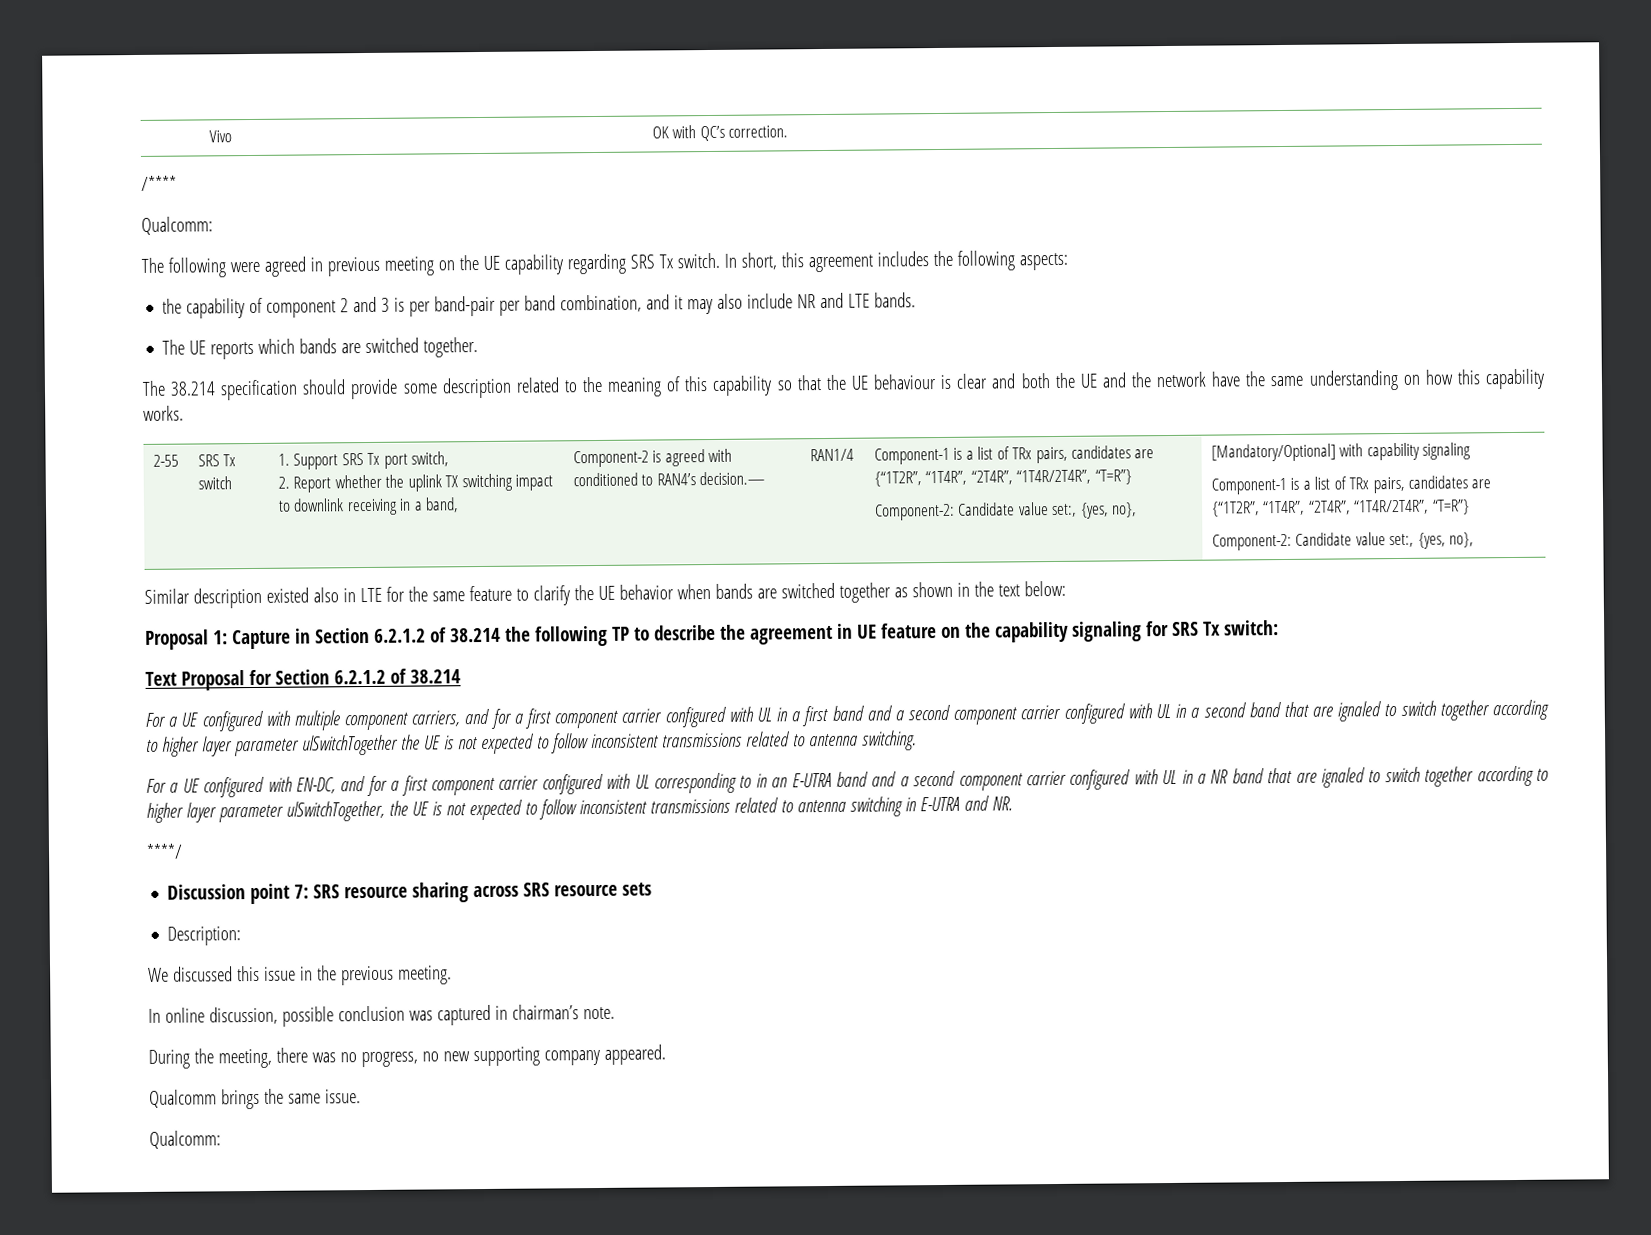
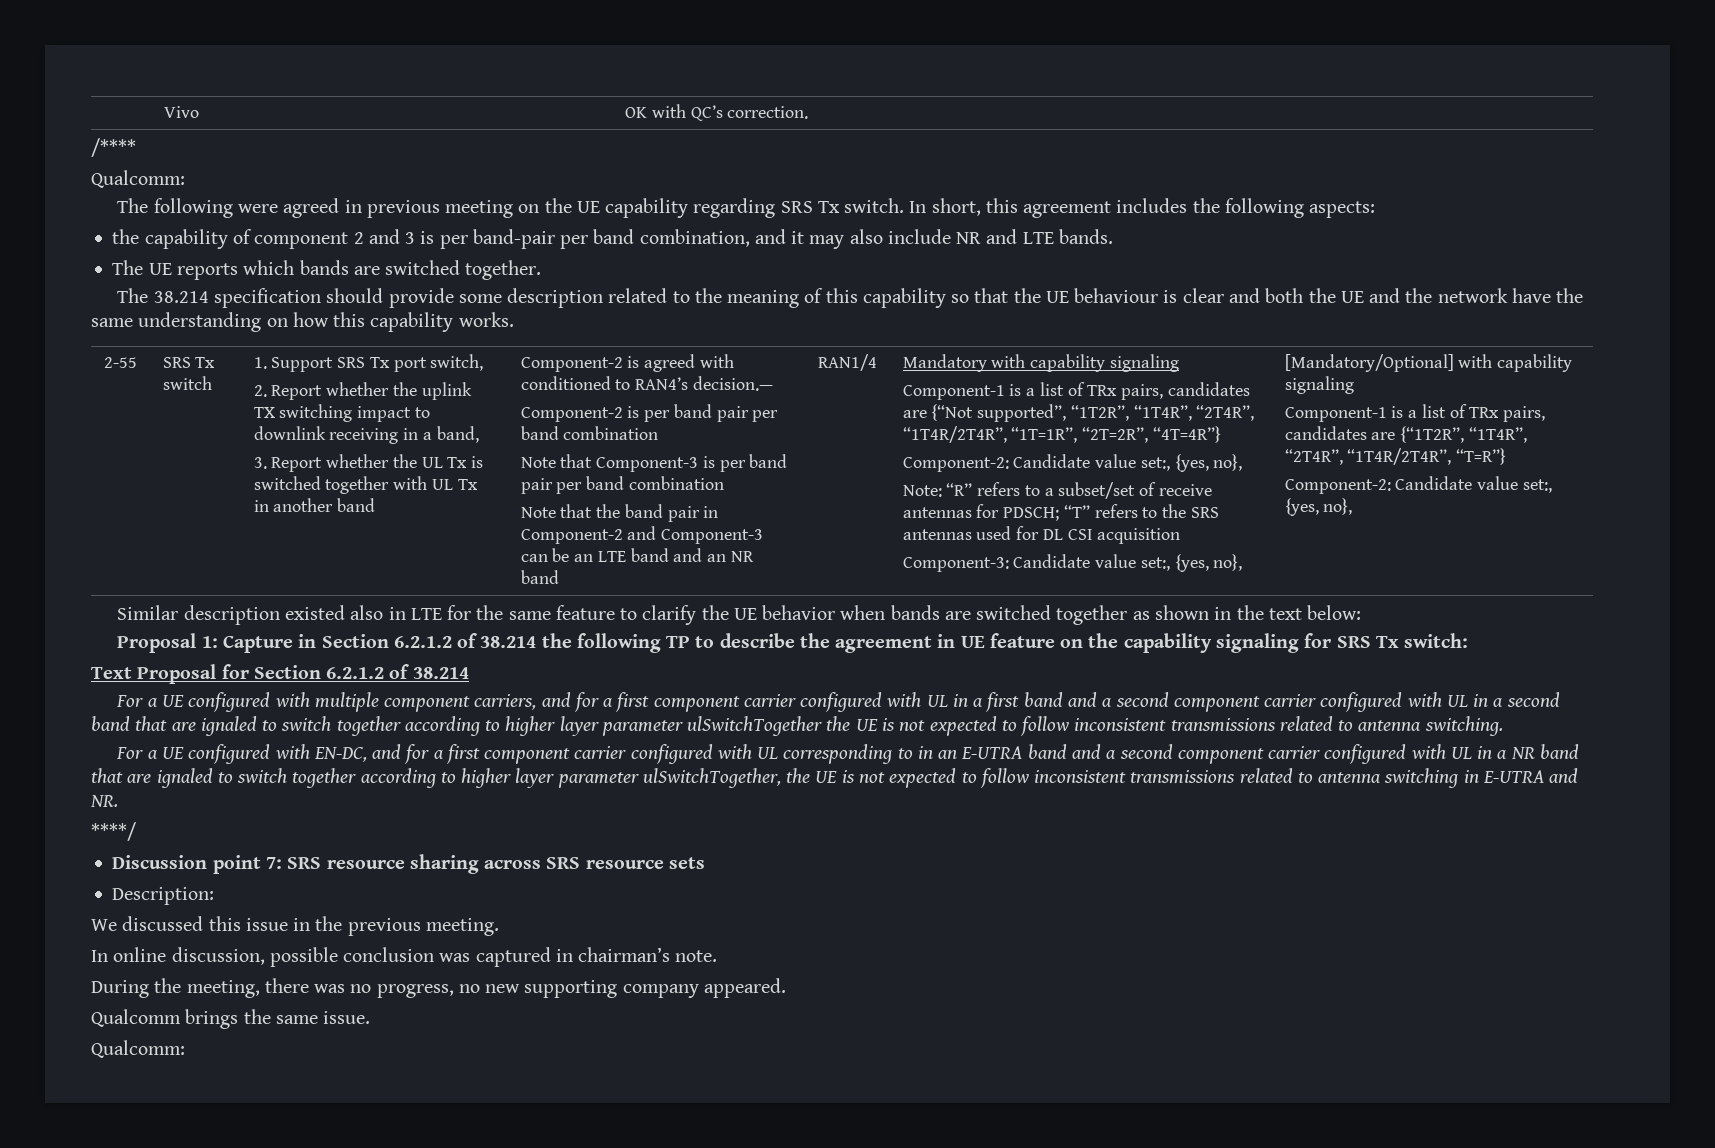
(460, 505) none -> [253,454,484,472] [253,476,478,494] [253,498,376,512] // 3. Report whether the UL Tx is switched together with UL Tx in another band
[809,448,854,462] [873,445,1155,465] [873,469,1132,487] [874,502,1138,521] | RAN1/4 | Component-1 is a list of TRx pairs, candidates are {“1T2R”, “1T4R”, “2T4R”, “1T4R/2T4R”, “T=R”} // Component-2: Candidate value set:, {yes, no}, -> [520,404,779,422] [520,426,659,440] [520,454,788,472] [520,476,724,494] [520,504,719,522] [520,526,764,544] [520,548,754,562] [520,570,559,584] [817,354,877,371] [902,354,1179,372] [902,382,1250,400] [902,404,1255,422] [902,426,1221,443] [902,454,1243,472] [902,482,1212,499] [902,504,1219,521] [902,526,1181,544] [902,554,1243,572] // Component-2 is per band pair per band combination // Note that Component-3 is per band pair per band combination // Note that the band pair in Component-2 and Component-3 can be an LTE band and an NR band | RAN1/4 | Mandatory with capability signaling // Component-1 is a list of TRx pairs, candidates are {“Not supported”, “1T2R”, “1T4R”, “2T4R”, “1T4R/2T4R”, “1T=1R”, “2T=2R”, “4T=4R”} // Component-2: Candidate value set:, {yes, no}, // Note: “R” refers to a subset/set of receive antennas for PDSCH; “T” refers to the SRS antennas used for DL CSI acquisition // Component-3: Candidate value set:, {yes, no},

